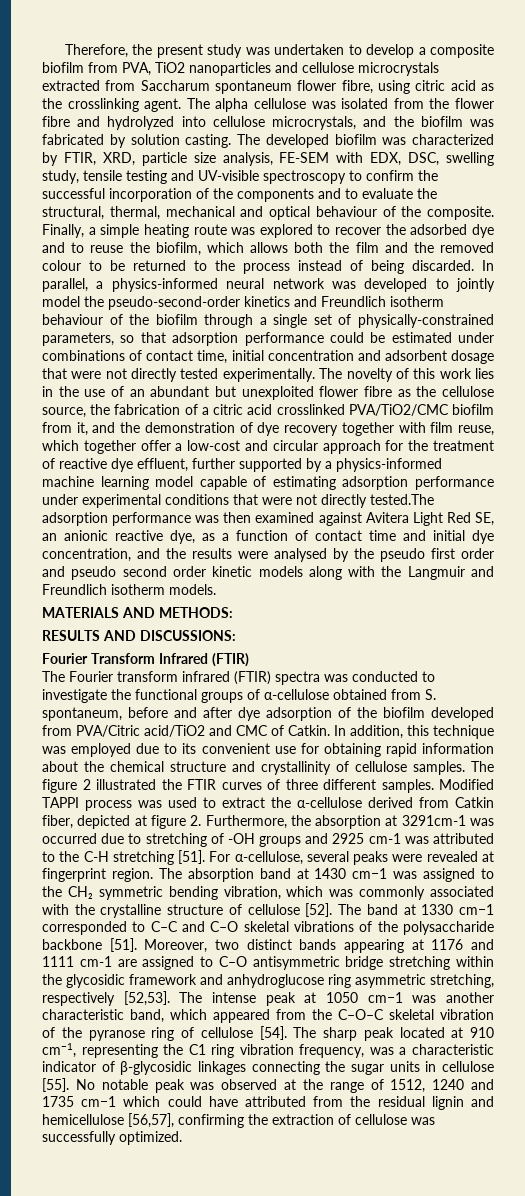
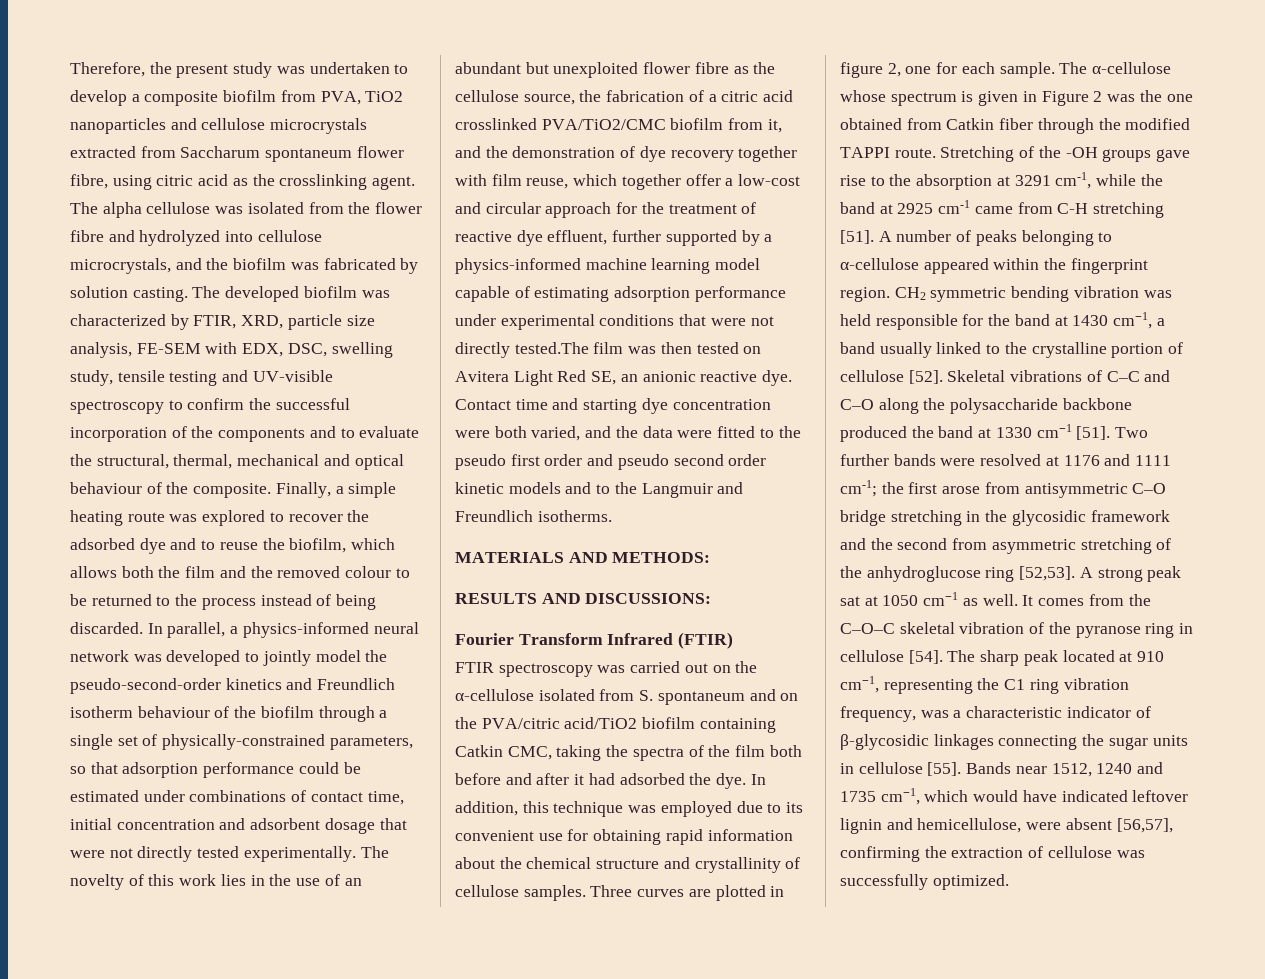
[42,512,362,526] adsorption performance was then examined against -> [593,342,762,354] film was then tested on
[170,530,494,544] [42,548,349,562] dye, as a function of contact time and initial dye concentration, and the results were analysed by -> [762,370,793,386] [455,398,771,414] [455,426,774,441] dye. Contact time and starting dye concentration were both varied, and the data were fitted to
[308,566,376,580] along with -> [565,482,611,494] and to
[111,584,216,595] isotherm models. -> [537,510,612,522] isotherms.
[42,671,435,685] [42,689,436,703] [42,707,494,721] [42,725,330,737] The Fourier transform infrared (FTIR) spectra was conducted to investigate the functional groups of α-cellulose obtained from S. spontaneum, before and after dye adsorption of the biofilm developed from PVA/Citric acid/TiO2 and CMC of Catkin. -> [455,661,758,677] [455,689,799,705] [455,717,776,733] [455,745,802,761] [455,773,747,789] FTIR spectroscopy was carried out on the α-cellulose isolated from S. spontaneum and on the PVA/citric acid/TiO2 biofilm containing Catkin CMC, taking the spectra of the film both before and after it had adsorbed the dye.
[471,761,494,772] [42,779,494,793] [42,797,494,811] [42,815,495,829] [42,833,495,847] [42,850,494,865] [42,868,494,882] [42,886,494,900] [42,903,495,918] [42,921,494,935] [42,938,495,953] [42,956,340,970] The figure 2 illustrated the FTIR curves of three different samples. Modified TAPPI process was used to extract the α-cellulose derived from Catkin fiber, depicted at figure 2. Furthermore, the absorption at 3291cm-1 was occurred due to stretching of -OH groups and 2925 cm-1 was attributed to the C-H stretching [51]. For α-cellulose, several peaks were revealed at fingerprint region. The absorption band at 1430 cm−1 was assigned to the CH₂ symmetric bending vibration, which was commonly associated with the crystalline structure of cellulose [52]. The band at 1330 cm−1 corresponded to C–C and C–O skeletal vibrations of the polysaccharide backbone [51]. Moreover, two distinct bands appearing at 1176 and 1111 cm-1 are assigned to C–O antisymmetric -> [590,885,785,901] [840,62,1172,78] [840,90,1193,106] [840,118,1191,134] [840,146,1191,162] [840,172,1163,190] [840,200,1165,218] [840,230,1113,246] [840,258,1148,274] [840,286,1172,302] [840,312,1165,330] [840,342,1184,358] [840,370,1171,384] [840,398,1132,414] [840,424,1149,442] [840,454,1172,466] [840,480,1167,498] Three curves are plotted in figure 2, one for each sample. The α-cellulose whose spectrum is given in Figure 2 was the one obtained from Catkin fiber through the modified TAPPI route. Stretching of the -OH groups gave rise to the absorption at 3291 cm-1, while the band at 2925 cm-1 came from C-H stretching [51]. A number of peaks belonging to α-cellulose appeared within the fingerprint region. CH2 symmetric bending vibration was held responsible for the band at 1430 cm−1, a band usually linked to the crystalline portion of cellulose [52]. Skeletal vibrations of C–C and C–O along the polysaccharide backbone produced the band at 1330 cm−1 [51]. Two further bands were resolved at 1176 and 1111 cm-1; the first arose from antisymmetric C–O
[455,956,494,967] within -> [966,511,981,522] in
[227,974,494,988] [42,991,495,1006] [42,1009,270,1023] anhydroglucose ring asymmetric stretching, respectively [52,53]. The intense peak at 1050 cm−1 was another characteristic band, which appeared -> [870,538,1172,554] [840,566,1182,582] [840,592,1085,606] the second from asymmetric stretching of the anhydroglucose ring [52,53]. A strong peak sat at 1050 cm−1 as well. It comes
[181,1027,194,1038] of -> [1179,623,1194,634] in
[75,1079,494,1093] [42,1096,494,1110] [42,1114,124,1125] No notable peak was observed at the range of 1512, 1240 and 1735 cm−1 which could have attributed from the residual lignin and hemicellulose -> [966,762,1164,777] [840,788,1189,805] [840,818,1112,834] Bands near 1512, 1240 and 1735 cm−1, which would have indicated leftover lignin and hemicellulose, were absent

